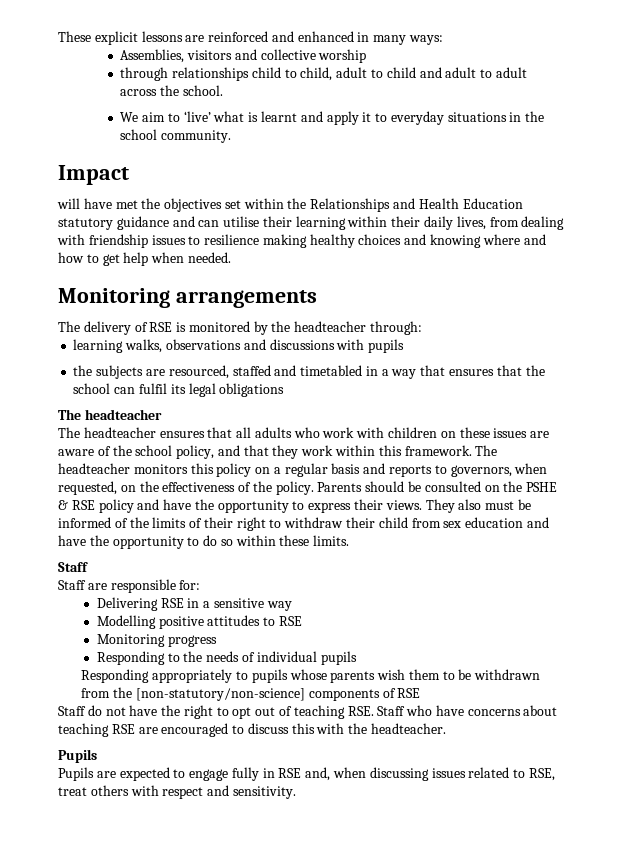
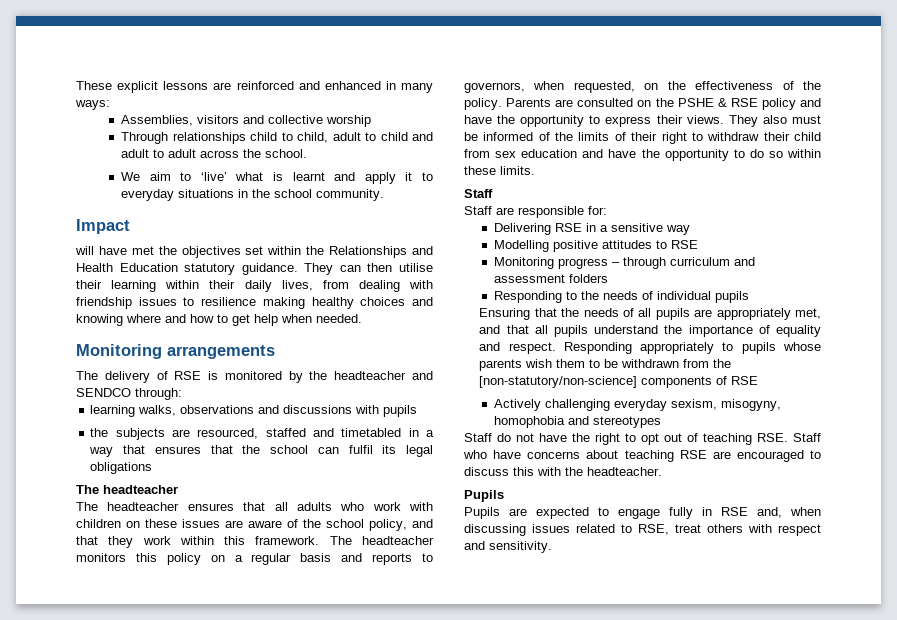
[120,67,169,81] through -> [121,132,169,144] Through
[116,216,220,230] guidance and can -> [241,263,393,275] guidance. They can then
(367, 326) none -> [411,371,433,380] [76,388,131,397] and SENDCO
[365,481,422,492] should be -> [555,99,574,107] are
(217, 641) none -> [611,257,755,269] [493,274,608,283] – through curriculum and assessment folders
(357, 658) none -> [479,308,821,320] [479,325,821,337] [479,342,556,354] Ensuring that the needs of all pupils are appropriately met, and that all pupils understand the importance of equality and respect.
(421, 693) none -> [493,399,781,411] [493,416,661,428] // Actively challenging everyday sexism, misogyny, homophobia and stereotypes

